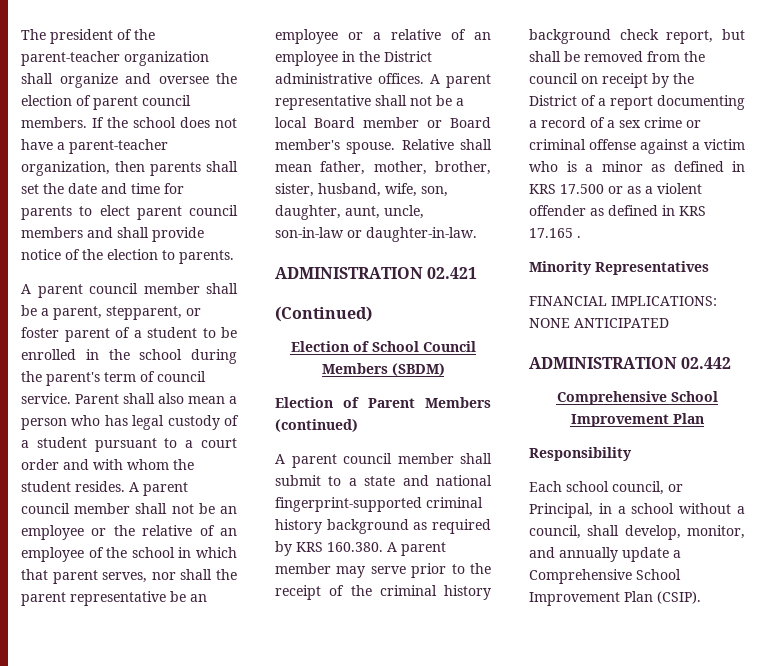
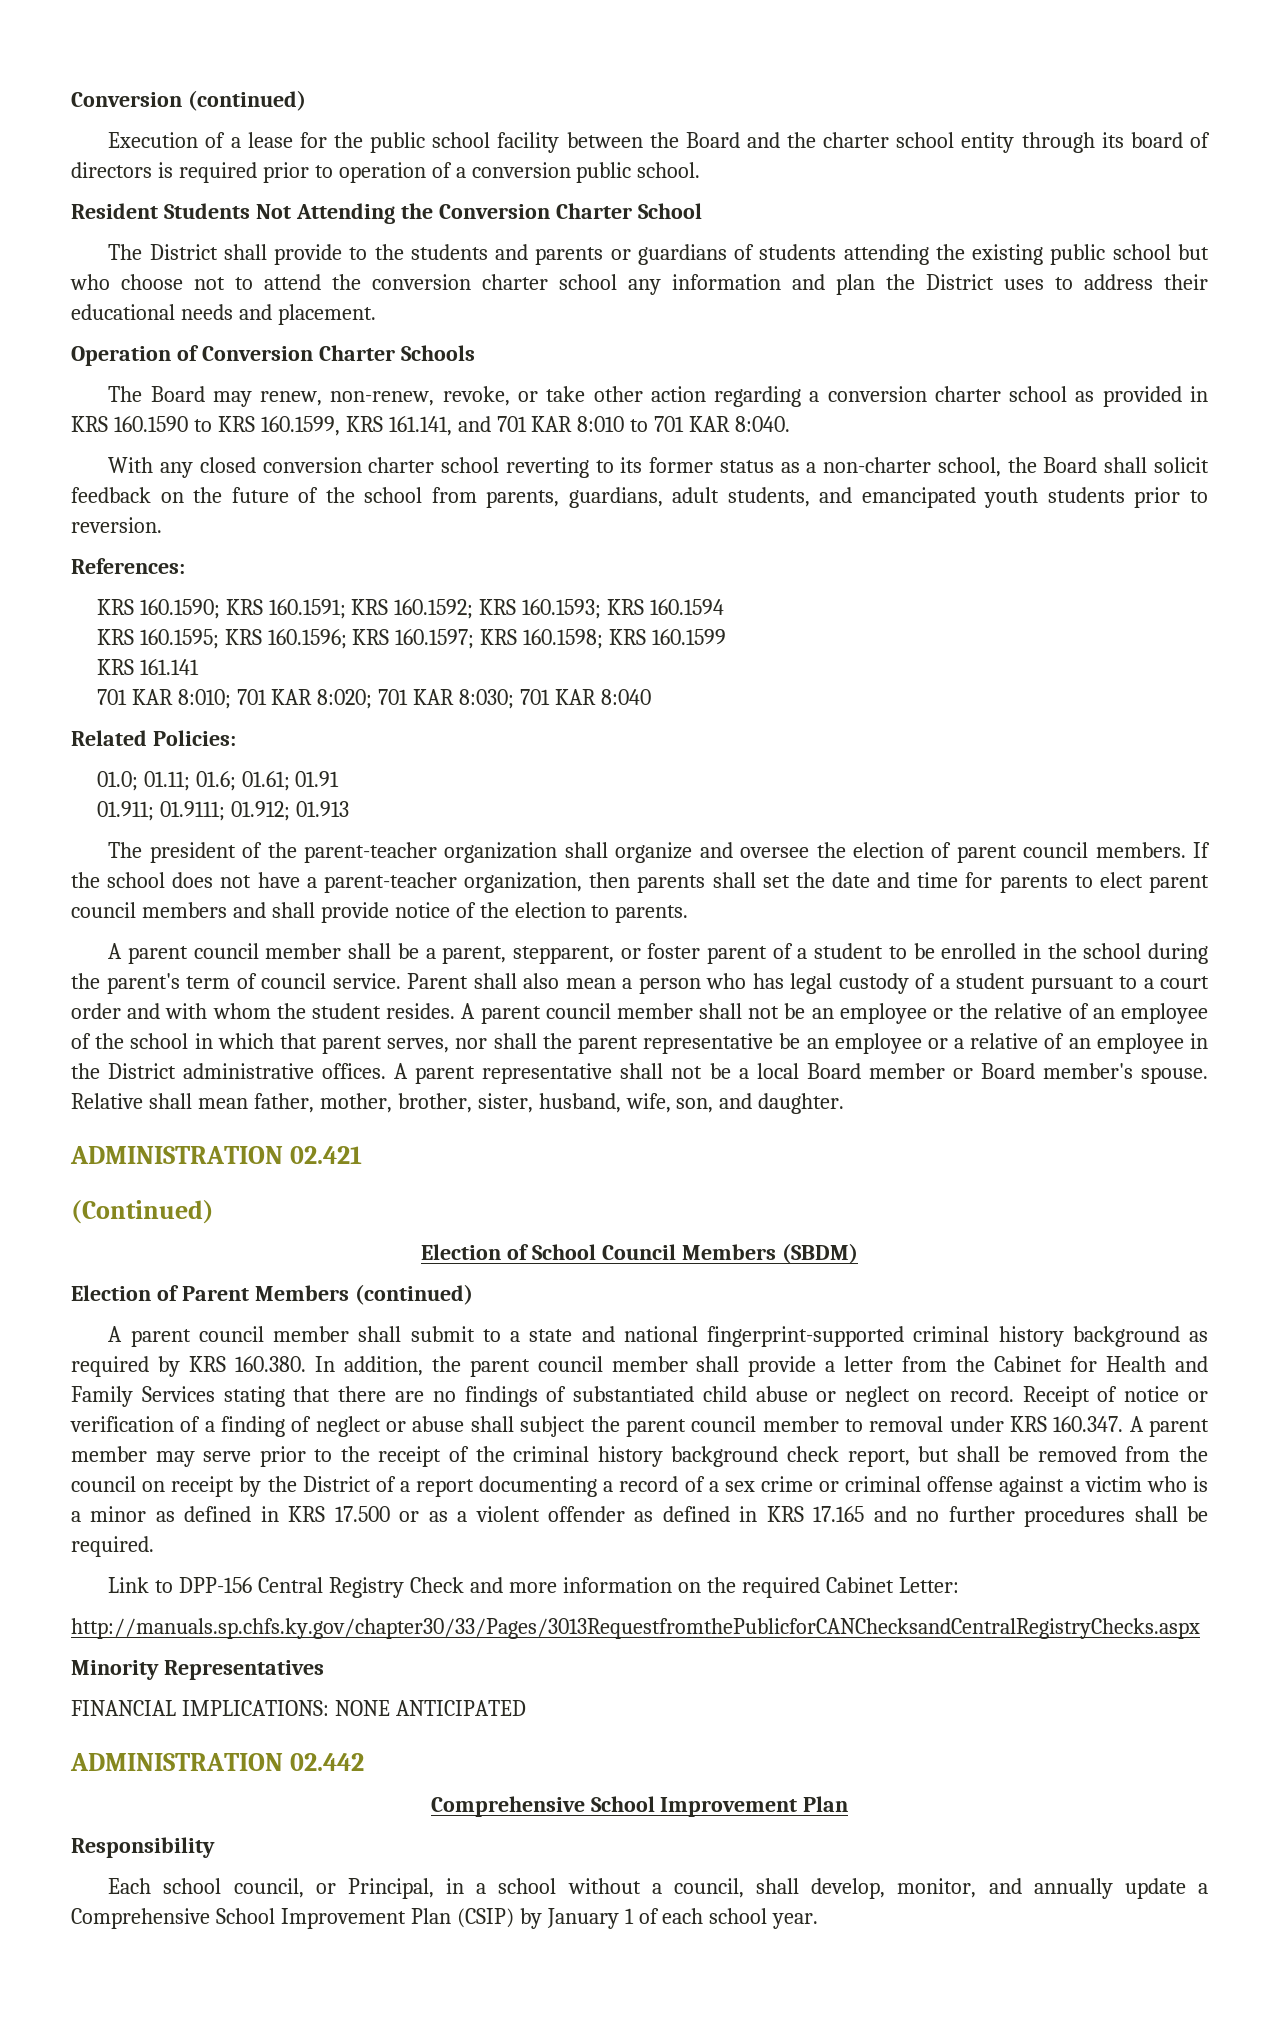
(21, 34) none -> [71,90,306,111] [108,132,1210,153] [71,162,701,183] [71,203,702,224] [108,244,1210,265] [70,274,1208,295] [71,304,376,325] [71,345,475,366] [108,386,1208,407] [71,416,791,436] [108,457,1210,478] [71,487,1208,508] [71,517,162,533] [71,558,185,574] [96,599,725,619] [96,629,727,649] [96,659,199,675] [96,689,652,709] [71,730,236,746] [96,771,340,791] [96,801,349,821] Conversion (continued) // Execution of a lease for the public school facility between the Board and the charter school entity through its board of directors is required prior to operation of a conversion public school. // Resident Students Not Attending the Conversion Charter School // The District shall provide to the students and parents or guardians of students attending the existing public school but who choose not to attend the conversion charter school any information and plan the District uses to address their educational needs and placement. // Operation of Conversion Charter Schools // The Board may renew, non-renew, revoke, or take other action regarding a conversion charter school as provided in KRS 160.1590 to KRS 160.1599, KRS 161.141, and 701 KAR 8:010 to 701 KAR 8:040. // With any closed conversion charter school reverting to its former status as a non-charter school, the Board shall solicit feedback on the future of the school from parents, guardians, adult students, and emancipated youth students prior to reversion. // References: // KRS 160.1590; KRS 160.1591; KRS 160.1592; KRS 160.1593; KRS 160.1594 // KRS 160.1595; KRS 160.1596; KRS 160.1597; KRS 160.1598; KRS 160.1599 // KRS 161.141 // 701 KAR 8:010; 701 KAR 8:020; 701 KAR 8:030; 701 KAR 8:040 // Related Policies: // 01.0; 01.11; 01.6; 01.61; 01.91 // 01.911; 01.9111; 01.912; 01.913 //
[275,205,424,220] [275,227,477,242] daughter, aunt, uncle, son-in-law or daughter-in-law. -> [719,1093,845,1114] and daughter.
(383, 547) none -> [314,1356,1208,1377] [71,1386,1209,1407] [70,1416,1124,1437] In addition, the parent council member shall provide a letter from the Cabinet for Health and Family Services stating that there are no findings of substantiated child abuse or neglect on record. Receipt of notice or verification of a finding of neglect or abuse shall subject the parent council member to removal under KRS 160.347.
[577,236,581,238] . -> [873,1506,1209,1527] [71,1536,154,1557] [108,1577,959,1598] [71,1618,1200,1639] and no further procedures shall be required. // Link to DPP-156 Central Registry Check and more information on the required Cabinet Letter: // http://manuals.sp.chfs.ky.gov/chapter30/33/Pages/3013RequestfromthePublicforCANChecksandCentralRegistryChecks.aspx
[657,591,701,604] (CSIP). -> [456,1908,819,1929] (CSIP) by January 1 of each school year.

